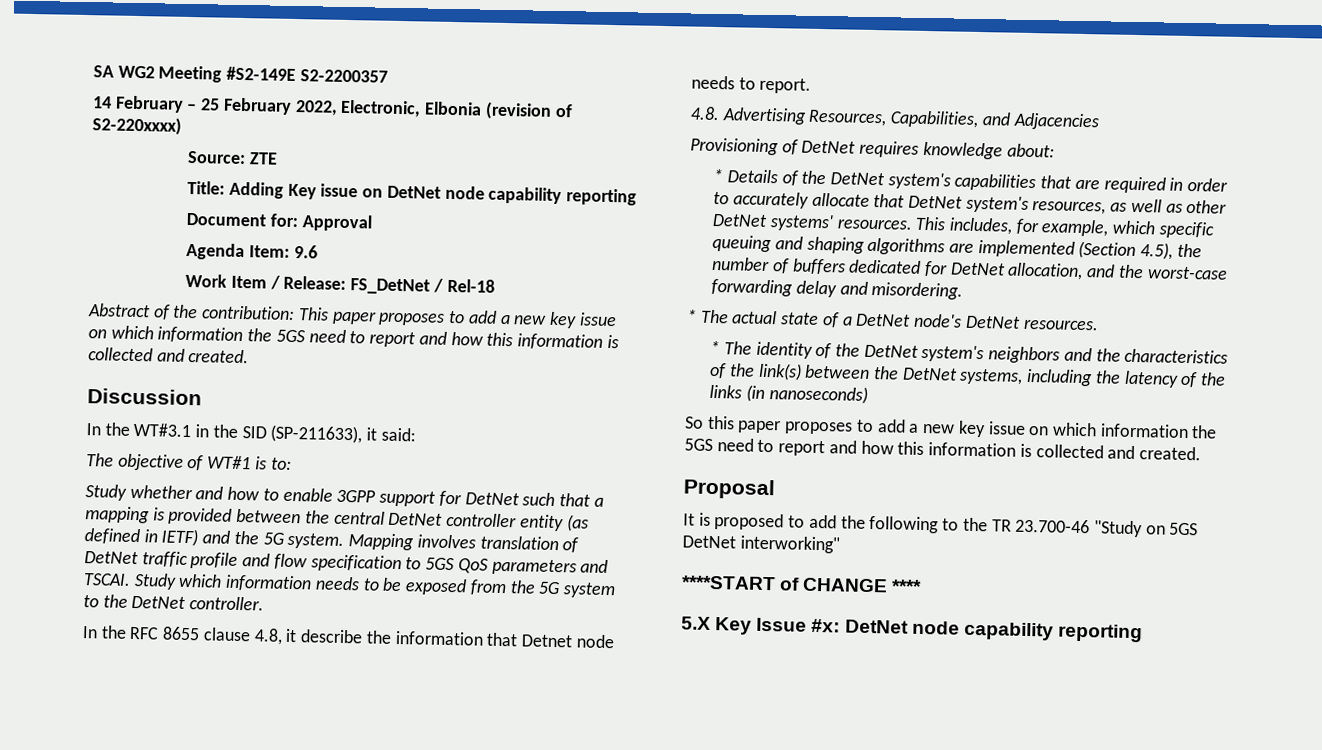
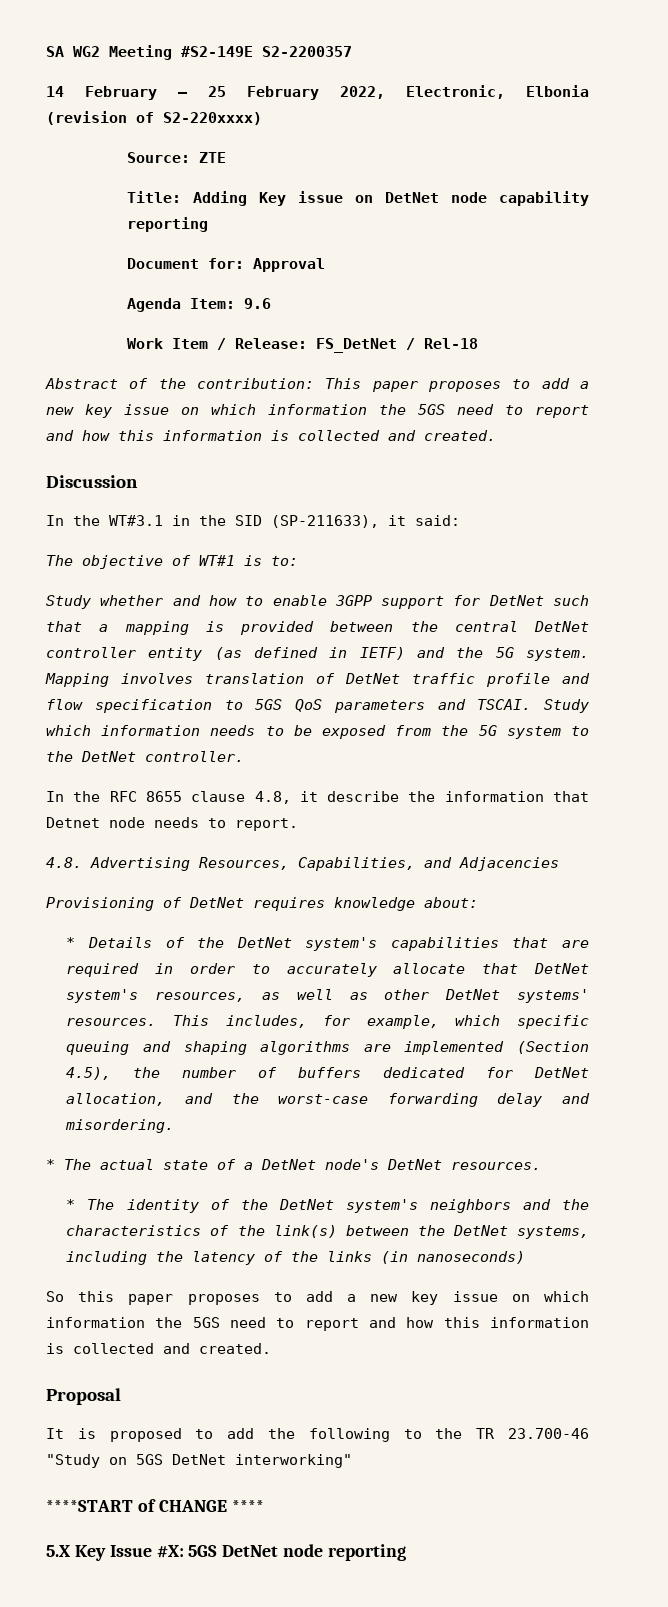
[811,618,1054,641] #x: DetNet node capability -> [156,1544,324,1558] #X: 5GS DetNet node

